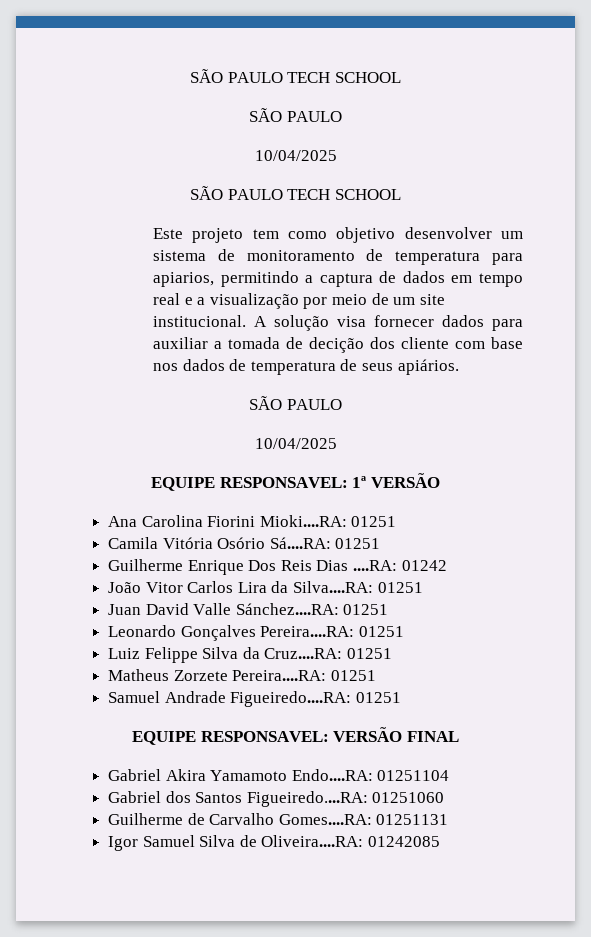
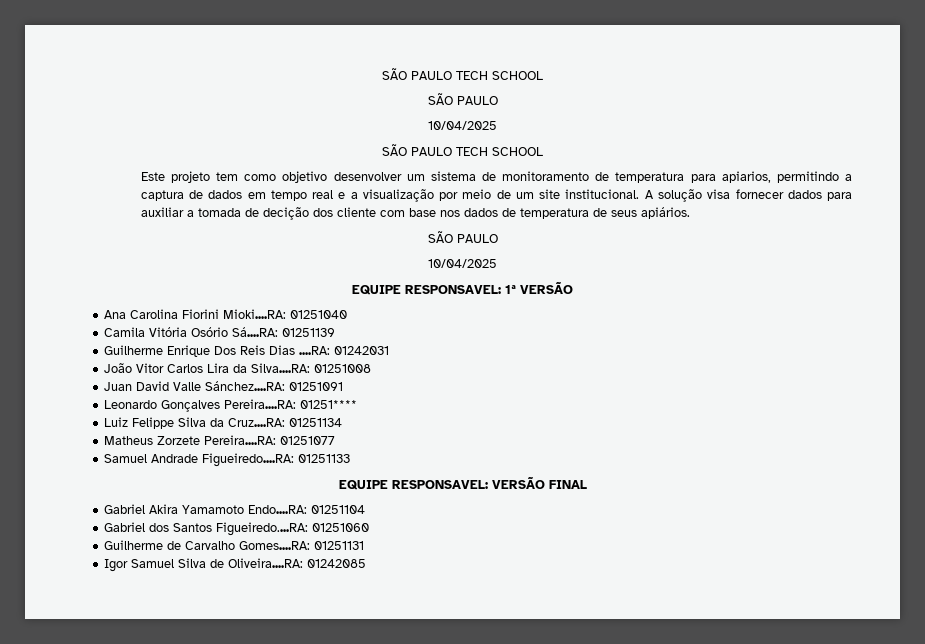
[351,516,397,527] 01251 -> [290,310,348,319] 01251040
[335,538,381,549] 01251 -> [282,328,336,337] 01251139
[401,560,447,571] 01242 -> [334,346,390,355] 01242031
[377,582,423,593] 01251 -> [314,364,372,373] 01251008
[343,604,389,615] 01251 -> [289,382,344,391] 01251091
[358,626,404,637] 01251 -> [300,400,358,409] 01251****
[346,648,392,659] 01251 -> [289,418,343,427] 01251134
[330,670,376,681] 01251 -> [280,436,336,445] 01251077
[355,692,401,703] 01251 -> [298,454,351,463] 01251133

